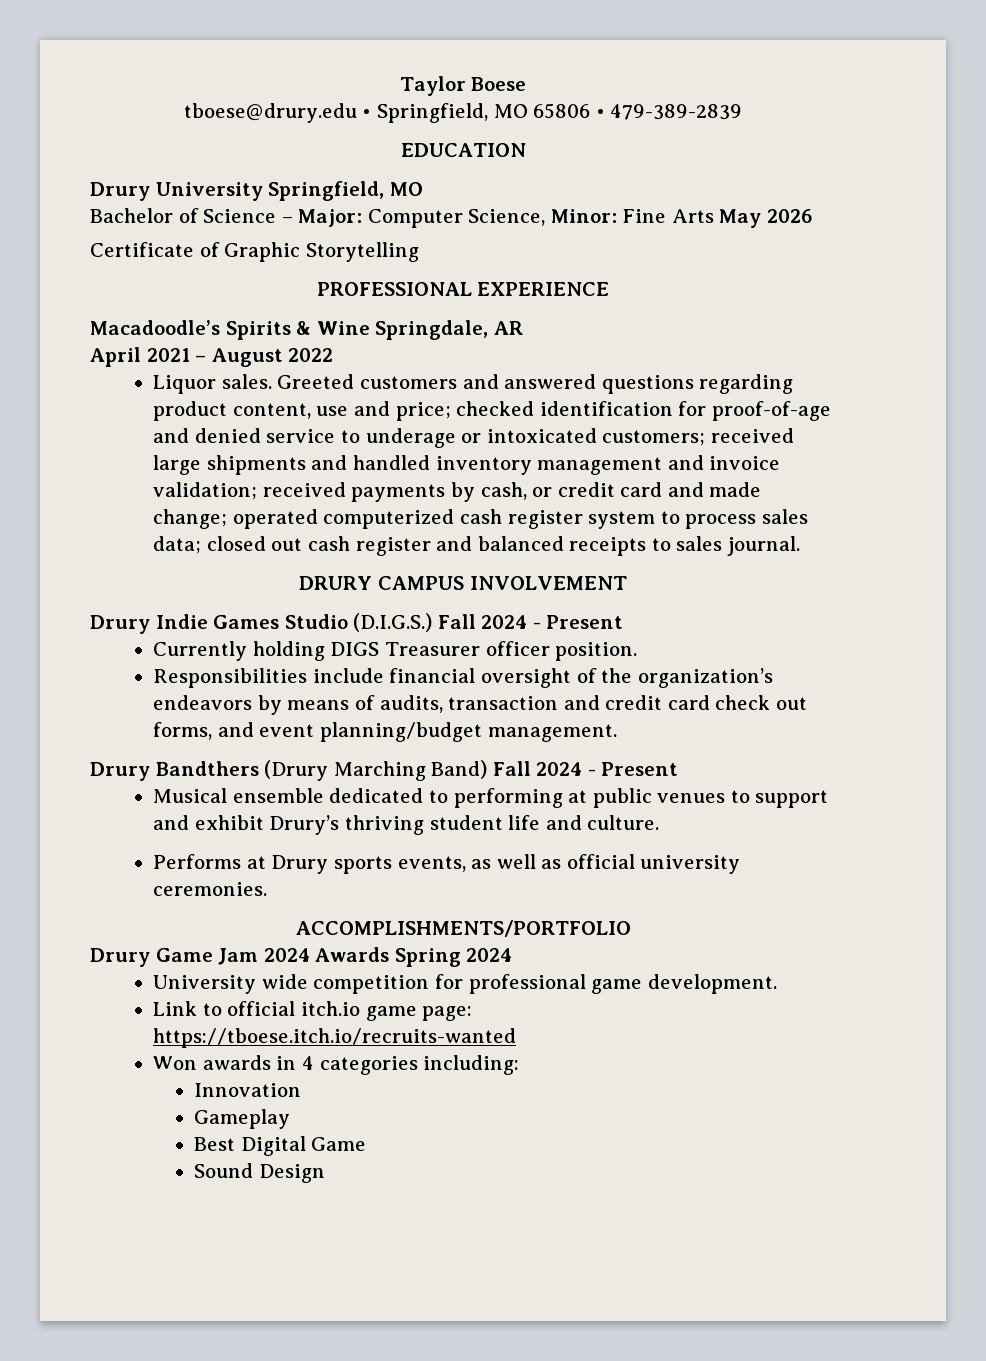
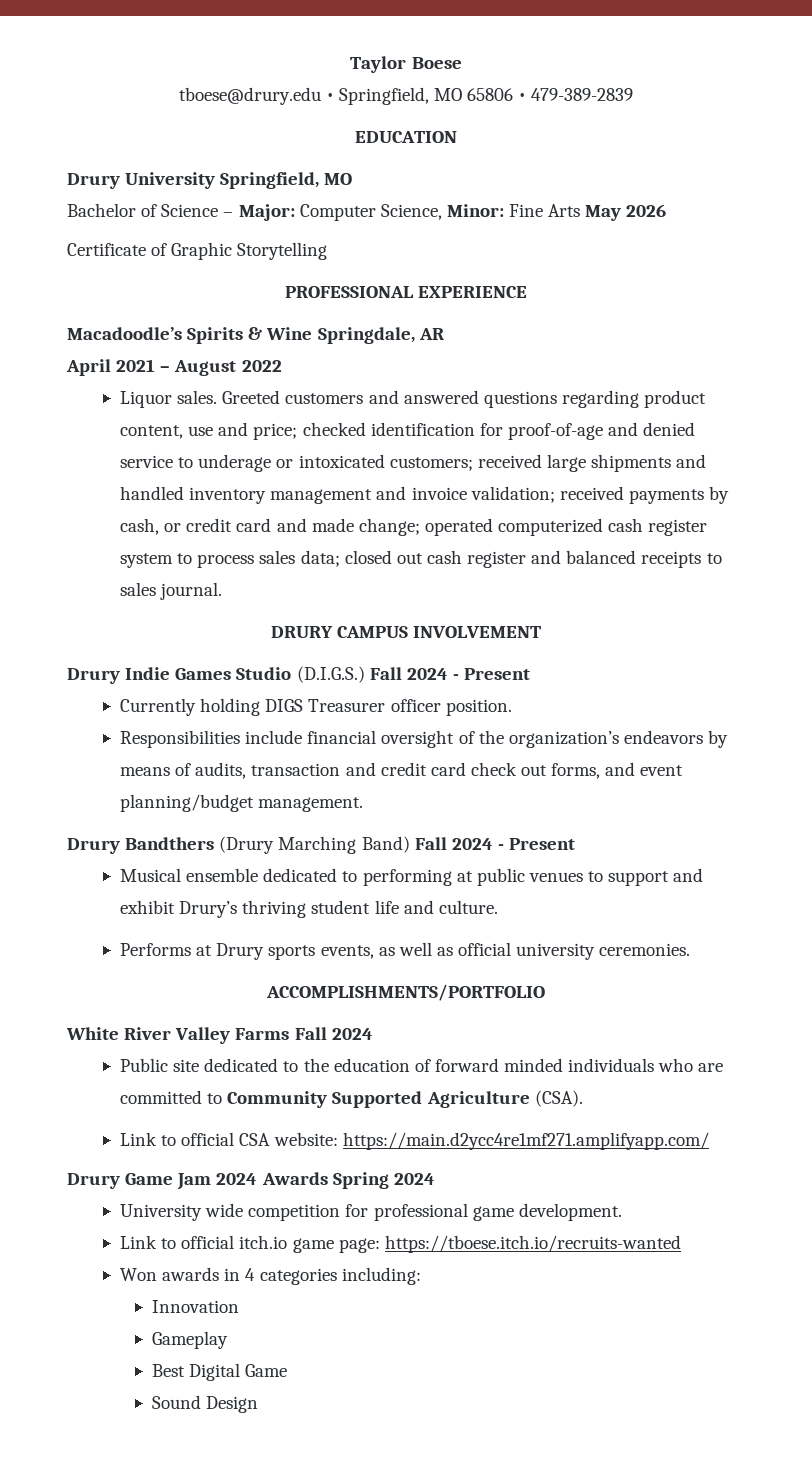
(631, 928) none -> [66,1027,373,1044] [119,1058,724,1072] [119,1090,583,1108] [119,1132,709,1150] // White River Valley Farms Fall 2024 // Public site dedicated to the education of forward minded individuals who are committed to Community Supported Agriculture (CSA). // Link to official CSA website: https://main.d2ycc4re1mf271.amplifyapp.com/

